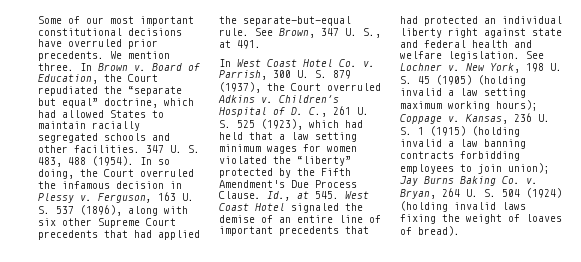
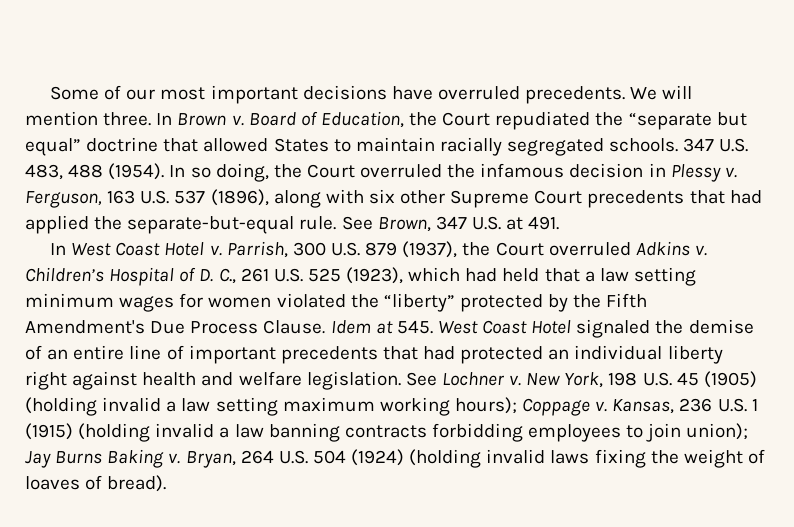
[38,28,122,36] constitutional -> (298, 94) none
[128,39,158,49] prior -> (521, 93) none
(122, 55) none -> [662,85,693,99] will
[104,98,194,108] [38,110,56,118] doctrine, which had -> [86,137,199,152] doctrine that
[104,133,170,141] [38,145,200,153] schools and other facilities. 347 U. S. -> [609,138,749,152] schools. 347 U.S.
[182,193,194,201] [38,206,50,214] U. S. -> [140,190,170,204] U.S.
[345,28,381,38] U. S., -> [471,216,501,230] U.S.
[339,59,357,67] Co. -> (205, 249) none
[297,70,327,78] U. S. -> [331,242,361,256] U.S.
[357,107,369,115] [219,120,231,128] U. S. -> [273,268,303,282] U.S.
[267,191,291,201] Id., -> [330,320,371,334] Idem
[532,28,562,36] [400,40,466,48] state and federal -> (138, 380) none
[550,63,562,71] [400,76,412,84] U. S. -> [642,372,672,386] U.S.
[538,114,550,122] [400,127,412,135] U. S. -> [717,398,747,412] U.S.
[502,176,520,184] Co. -> (165, 458) none
[466,189,496,197] U. S. -> [278,450,308,464] U.S.

